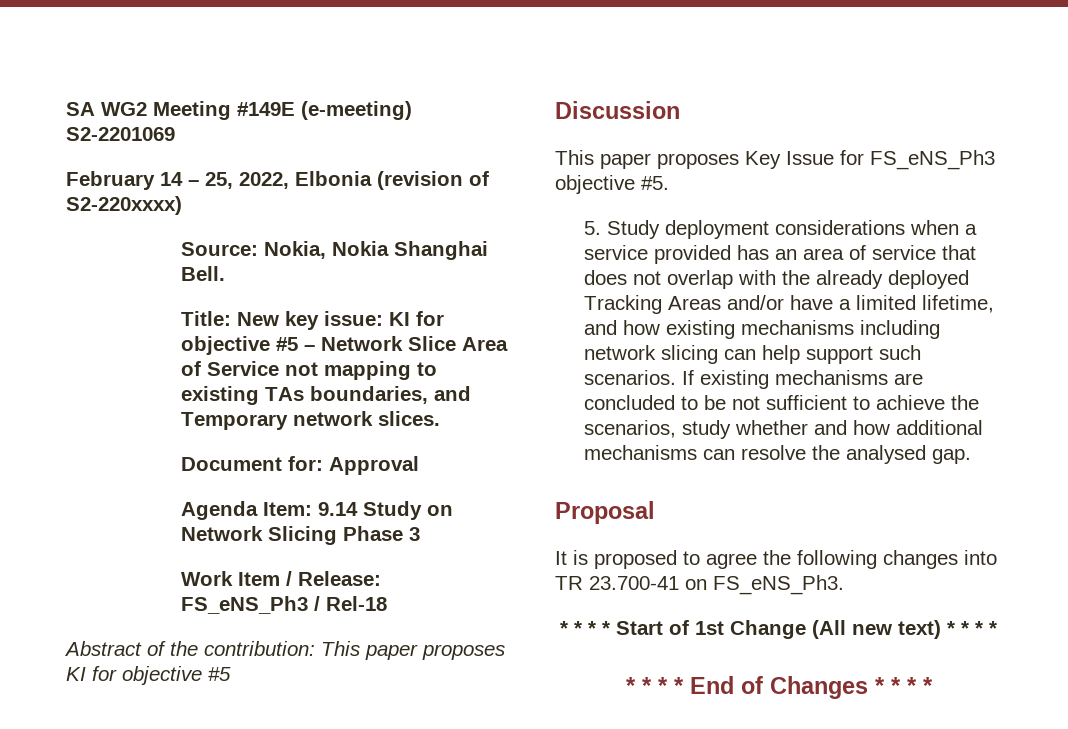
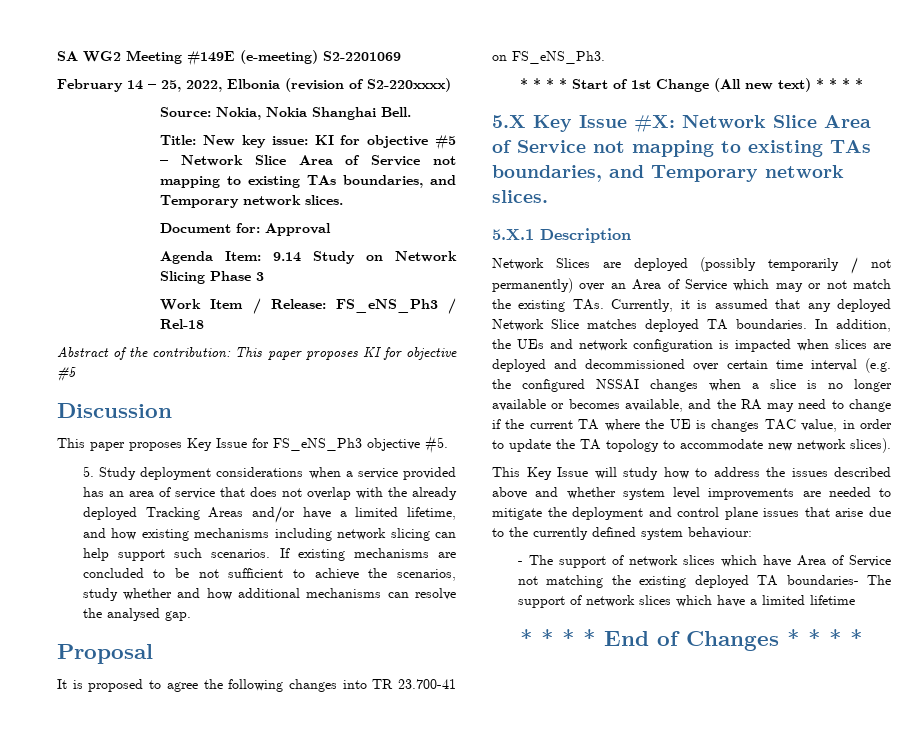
(997, 628) none -> [492,115,871,133] [492,140,871,157] [492,165,844,182] [492,190,548,203] [492,228,631,243] [492,257,891,274] [492,278,891,293] [492,299,891,312] [492,319,891,332] [492,339,891,352] [492,358,891,373] [492,379,892,392] [492,399,892,412] [492,419,892,432] [492,438,891,453] [492,467,891,480] [492,487,891,500] [492,507,891,520] [492,527,752,540] [517,555,891,568] [517,575,891,588] [517,595,855,608] // 5.X Key Issue #X: Network Slice Area of Service not mapping to existing TAs boundaries, and Temporary network slices. // 5.X.1 Description // Network Slices are deployed (possibly temporarily / not permanently) over an Area of Service which may or not match the existing TAs. Currently, it is assumed that any deployed Network Slice matches deployed TA boundaries. In addition, the UEs and network configuration is impacted when slices are deployed and decommissioned over certain time interval (e.g. the configured NSSAI changes when a slice is no longer available or becomes available, and the RA may need to change if the current TA where the UE is changes TAC value, in order to update the TA topology to accommodate new network slices). // This Key Issue will study how to address the issues described above and whether system level improvements are needed to mitigate the deployment and control plane issues that arise due to the currently defined system behaviour: // - The support of network slices which have Area of Service not matching the existing deployed TA boundaries- The support of network slices which have a limited lifetime

